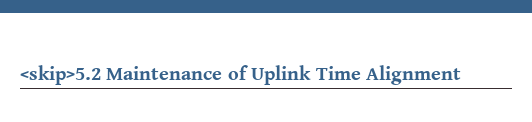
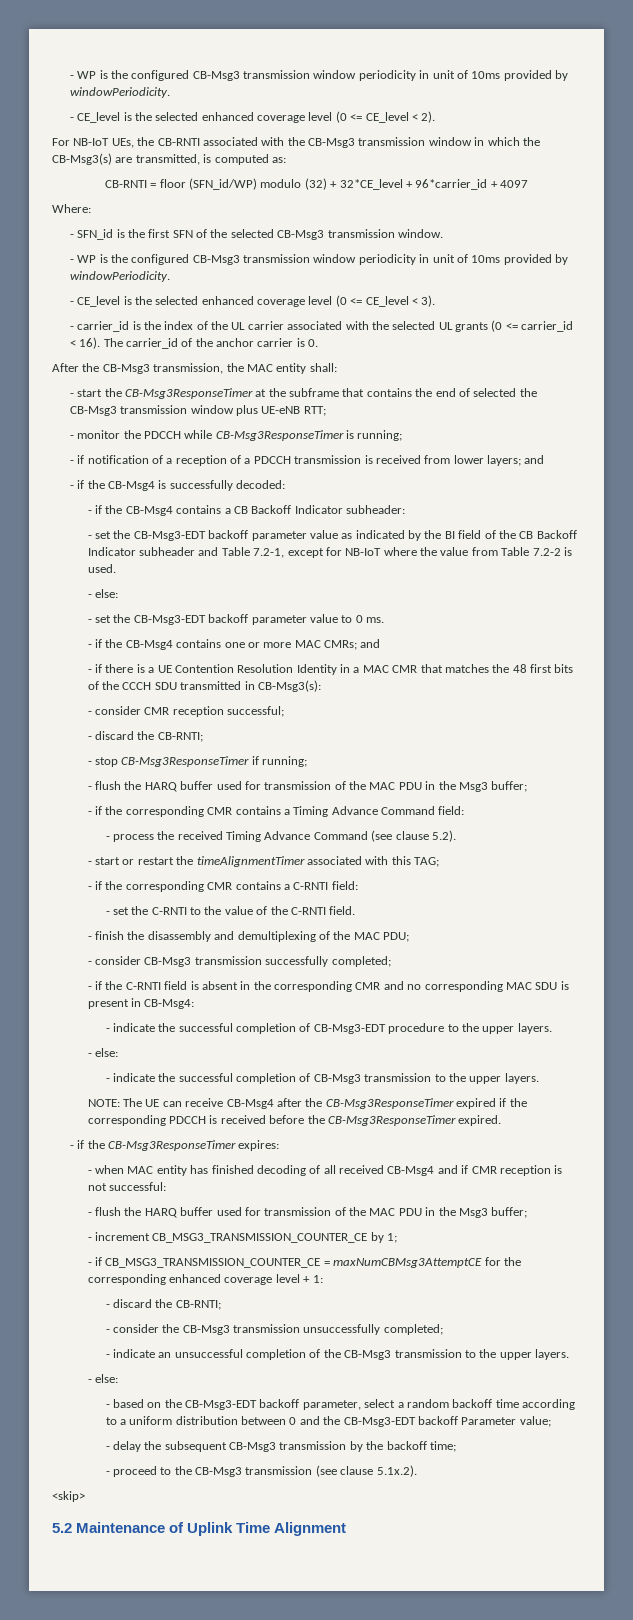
[20,65,101,85] <skip>5.2 -> [69,70,569,81] [69,87,170,98] [69,111,436,123] [52,137,540,148] [52,153,286,165] [104,178,529,190] [52,204,91,213] [69,229,443,240] [69,254,569,265] [69,271,170,282] [69,295,436,307] [69,320,574,332] [69,337,319,349] [52,363,337,374] [69,388,537,399] [69,405,326,416] [69,430,403,441] [69,455,545,466] [69,480,286,491] [87,505,406,516] [87,530,577,541] [87,547,572,558] [87,564,116,573] [87,589,119,598] [87,614,385,625] [87,639,381,650] [87,664,574,675] [87,680,321,692] [87,706,285,717] [87,731,203,742] [87,756,308,767] [87,781,528,792] [87,806,465,817] [105,830,456,842] [87,856,440,867] [87,881,358,892] [105,906,356,915] [87,931,410,942] [87,956,391,967] [87,981,569,992] [87,998,195,1009] [105,1023,552,1034] [87,1048,119,1057] [105,1073,539,1084] [87,1098,527,1109] [87,1115,502,1126] [69,1140,280,1151] [87,1165,563,1176] [87,1182,167,1191] [87,1207,528,1218] [87,1232,398,1243] [87,1257,521,1268] [87,1274,323,1285] [105,1299,221,1310] [105,1324,443,1335] [105,1349,570,1360] [87,1374,119,1383] [105,1399,576,1410] [105,1416,551,1427] [105,1441,456,1452] [105,1465,417,1477] [52,1491,85,1502] [52,1523,72,1533] - WP is the configured CB-Msg3 transmission window periodicity in unit of 10ms provided by windowPeriodicity. // - CE_level is the selected enhanced coverage level (0 <= CE_level < 2). // For NB-IoT UEs, the CB-RNTI associated with the CB-Msg3 transmission window in which the CB-Msg3(s) are transmitted, is computed as: // CB-RNTI = floor (SFN_id/WP) modulo (32) + 32*CE_level + 96*carrier_id + 4097 // Where: // - SFN_id is the first SFN of the selected CB-Msg3 transmission window. // - WP is the configured CB-Msg3 transmission window periodicity in unit of 10ms provided by windowPeriodicity. // - CE_level is the selected enhanced coverage level (0 <= CE_level < 3). // - carrier_id is the index of the UL carrier associated with the selected UL grants (0 <= carrier_id < 16). The carrier_id of the anchor carrier is 0. // After the CB-Msg3 transmission, the MAC entity shall: // - start the CB-Msg3ResponseTimer at the subframe that contains the end of selected the CB-Msg3 transmission window plus UE-eNB RTT; // - monitor the PDCCH while CB-Msg3ResponseTimer is running; // - if notification of a reception of a PDCCH transmission is received from lower layers; and // - if the CB-Msg4 is successfully decoded: // - if the CB-Msg4 contains a CB Backoff Indicator subheader: // - set the CB-Msg3-EDT backoff parameter value as indicated by the BI field of the CB Backoff Indicator subheader and Table 7.2-1, except for NB-IoT where the value from Table 7.2-2 is used. // - else: // - set the CB-Msg3-EDT backoff parameter value to 0 ms. // - if the CB-Msg4 contains one or more MAC CMRs; and // - if there is a UE Contention Resolution Identity in a MAC CMR that matches the 48 first bits of the CCCH SDU transmitted in CB-Msg3(s): // - consider CMR reception successful; // - discard the CB-RNTI; // - stop CB-Msg3ResponseTimer if running; // - flush the HARQ buffer used for transmission of the MAC PDU in the Msg3 buffer; // - if the corresponding CMR contains a Timing Advance Command field: // - process the received Timing Advance Command (see clause 5.2). // - start or restart the timeAlignmentTimer associated with this TAG; // - if the corresponding CMR contains a C-RNTI field: // - set the C-RNTI to the value of the C-RNTI field. // - finish the disassembly and demultiplexing of the MAC PDU; // - consider CB-Msg3 transmission successfully completed; // - if the C-RNTI field is absent in the corresponding CMR and no corresponding MAC SDU is present in CB-Msg4: // - indicate the successful completion of CB-Msg3-EDT procedure to the upper layers. // - else: // - indicate the successful completion of CB-Msg3 transmission to the upper layers. // NOTE: The UE can receive CB-Msg4 after the CB-Msg3ResponseTimer expired if the corresponding PDCCH is received before the CB-Msg3ResponseTimer expired. // - if the CB-Msg3ResponseTimer expires: // - when MAC entity has finished decoding of all received CB-Msg4 and if CMR reception is not successful: // - flush the HARQ buffer used for transmission of the MAC PDU in the Msg3 buffer; // - increment CB_MSG3_TRANSMISSION_COUNTER_CE by 1; // - if CB_MSG3_TRANSMISSION_COUNTER_CE = maxNumCBMsg3AttemptCE for the corresponding enhanced coverage level + 1: // - discard the CB-RNTI; // - consider the CB-Msg3 transmission unsuccessfully completed; // - indicate an unsuccessful completion of the CB-Msg3 transmission to the upper layers. // - else: // - based on the CB-Msg3-EDT backoff parameter, select a random backoff time according to a uniform distribution between 0 and the CB-Msg3-EDT backoff Parameter value; // - delay the subsequent CB-Msg3 transmission by the backoff time; // - proceed to the CB-Msg3 transmission (see clause 5.1x.2). // <skip> // 5.2

